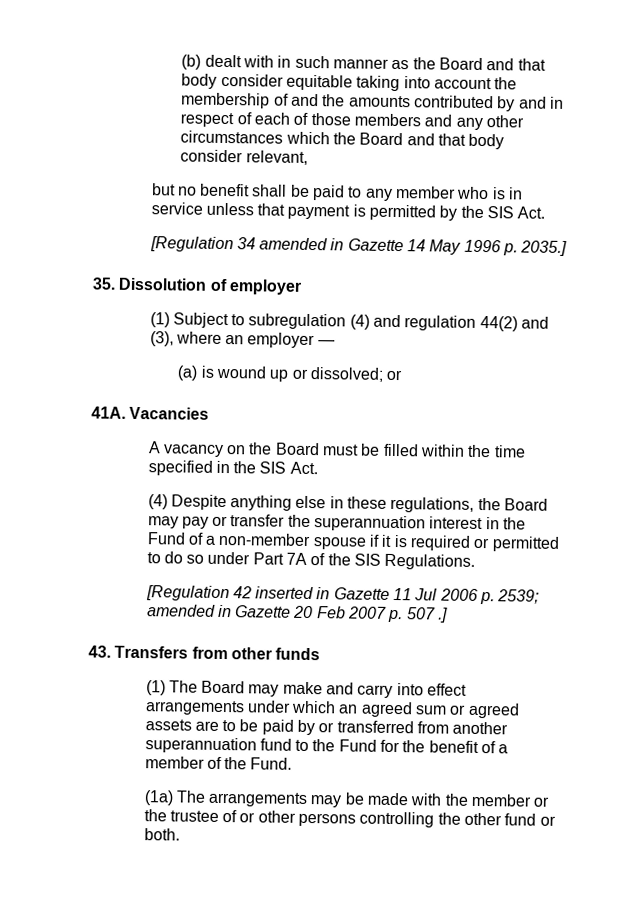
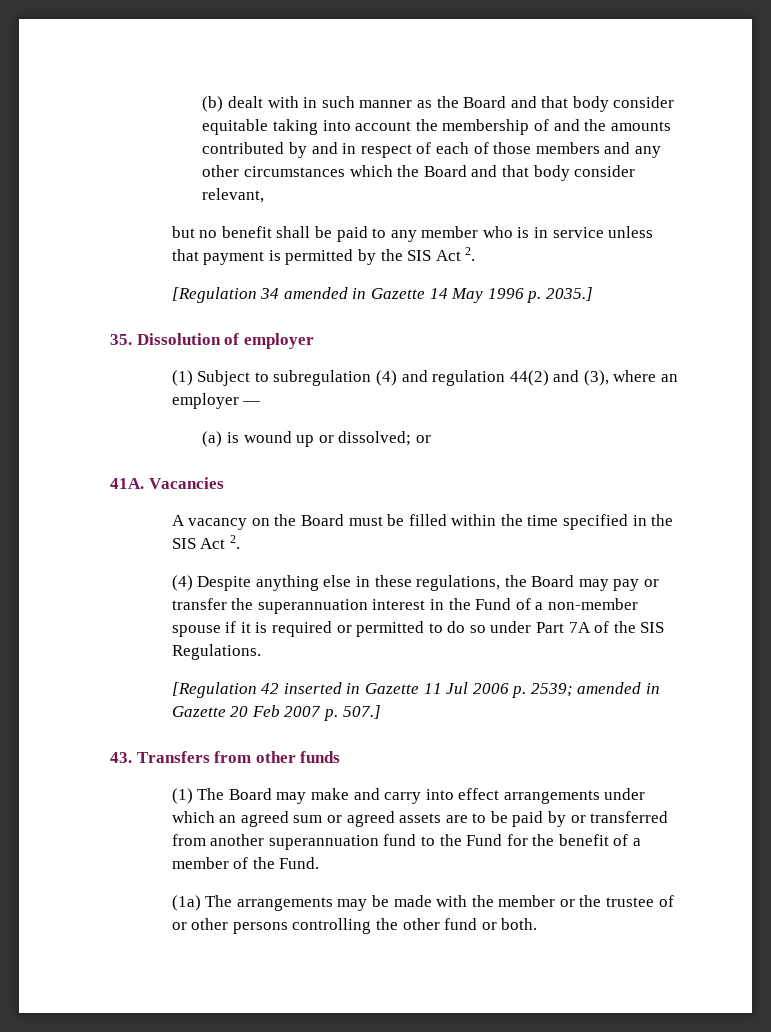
[517,206,546,219] Act. -> [435,247,476,261] Act 2.
[289,461,318,475] Act. -> [200,535,240,549] Act 2.
[406,607,449,623] 507 .] -> [342,705,381,719] 507.]

